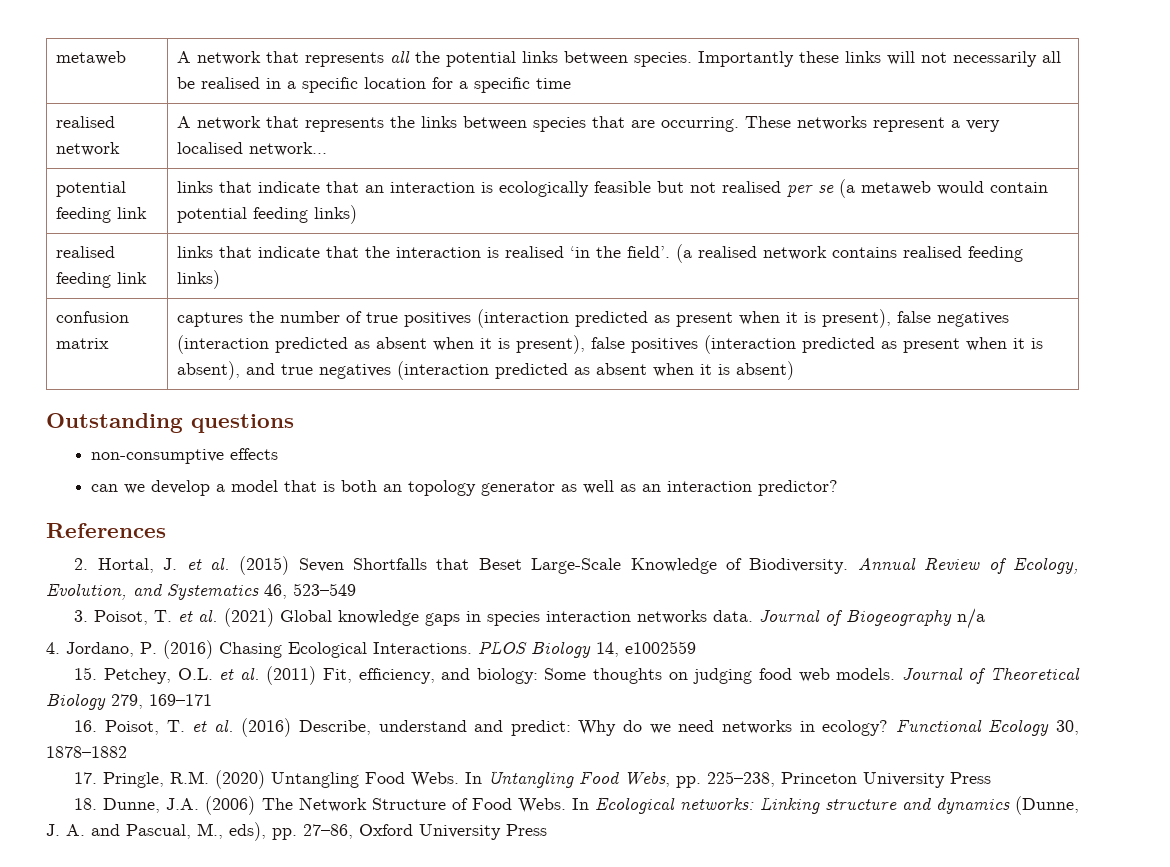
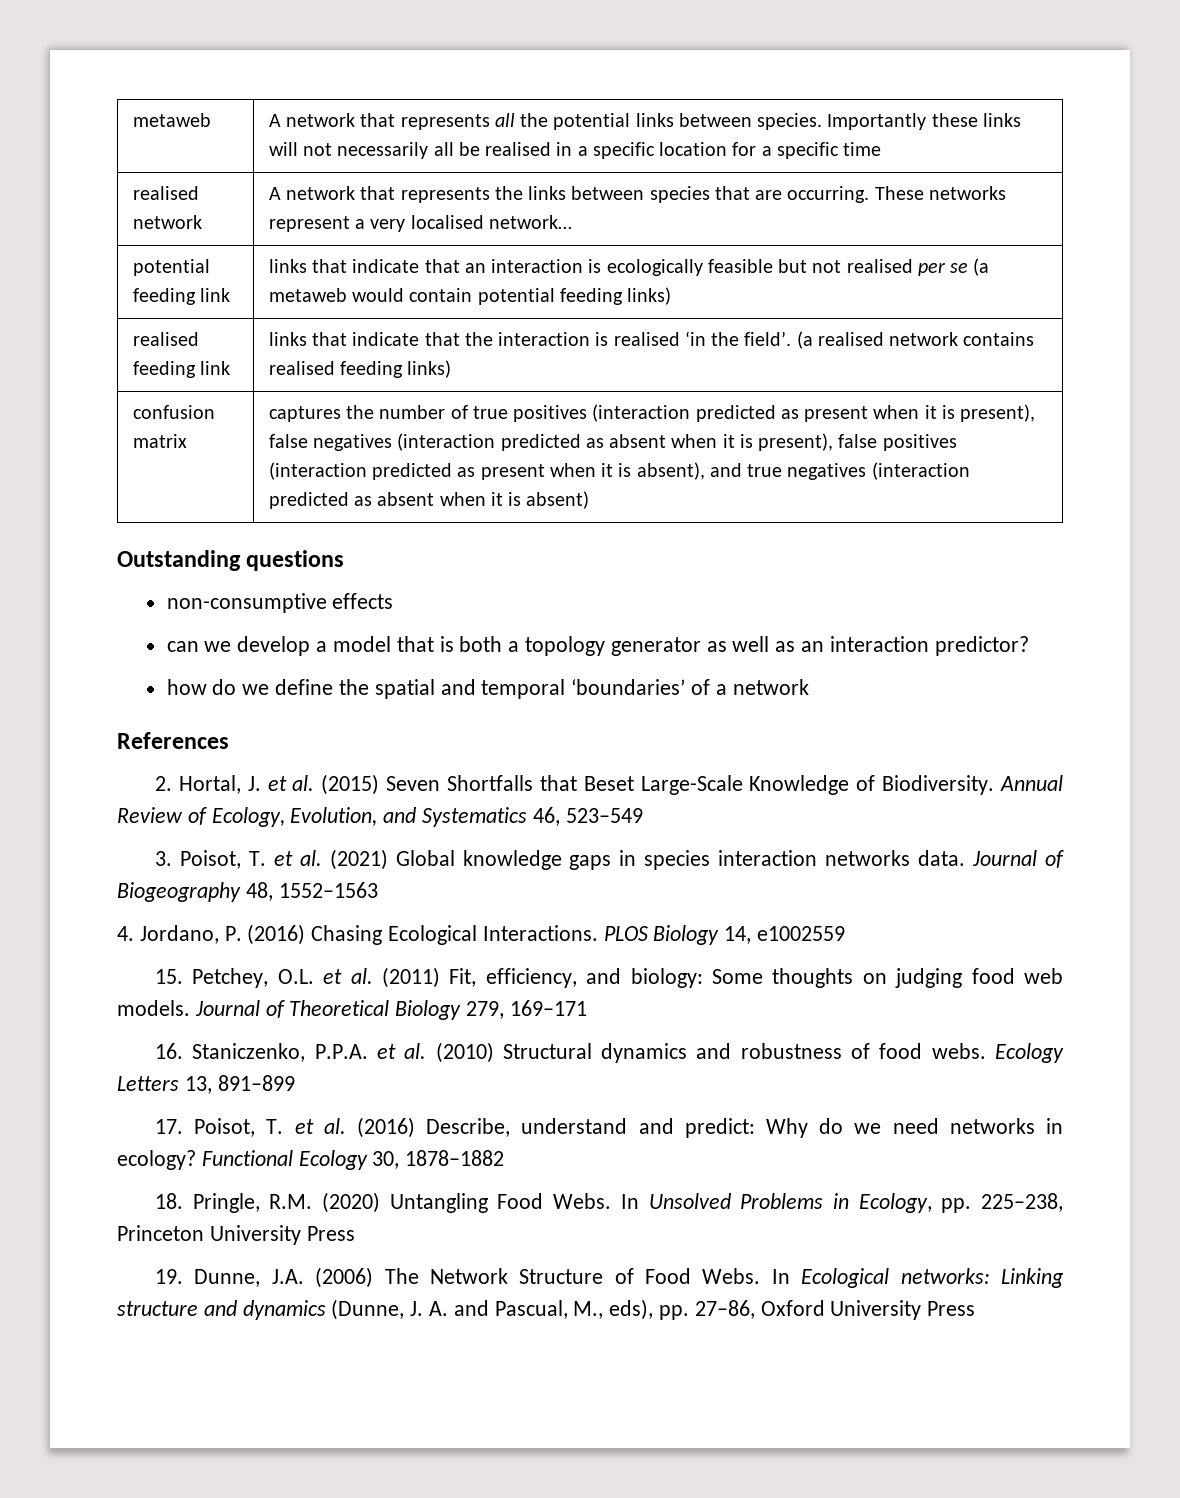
[383,484,403,492] an -> [508,641,520,652] a
(839, 488) none -> [166,679,809,699] // how do we define the spatial and temporal ‘boundaries’ of a network
[957,608,986,629] n/a -> [245,882,378,901] 48, 1552–1563
(98, 726) none -> [192,1042,1064,1063] [117,1075,295,1094] [155,1119,184,1134] Staniczenko, P.P.A. et al. (2010) Structural dynamics and robustness of food webs. Ecology Letters 13, 891–899 // 17.
[74,772,98,784] 17. -> [155,1193,184,1209] 18.
[488,771,671,788] Untangling Food Webs, -> [648,1193,932,1213] Unsolved Problems in Ecology,
[74,798,98,810] 18. -> [155,1269,184,1284] 19.

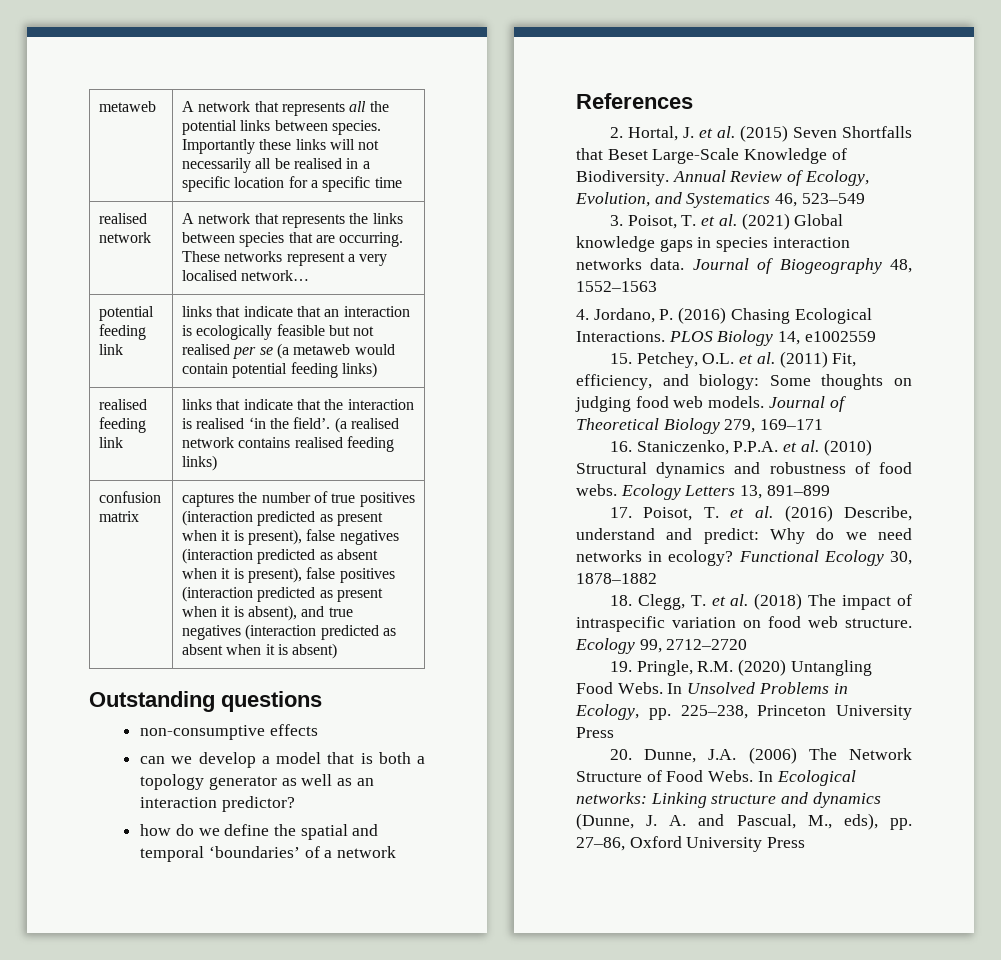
(184, 1201) none -> [637,593,912,610] [576,616,912,632] [575,638,748,654] [609,661,632,672] Clegg, T. et al. (2018) The impact of intraspecific variation on food web structure. Ecology 99, 2712–2720 // 19.
[155,1269,184,1284] 19. -> [609,749,632,760] 20.

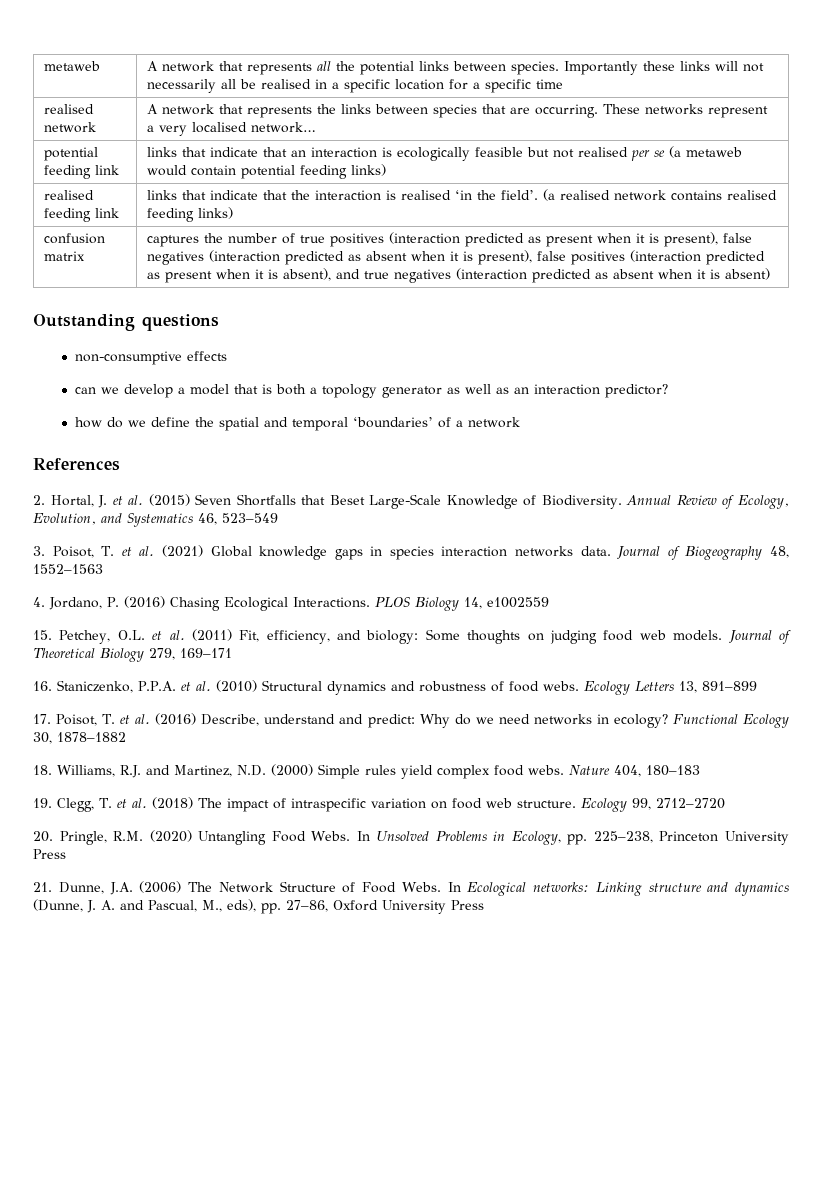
(632, 600) none -> [57,764,700,779] [33,798,52,808] Williams, R.J. and Martinez, N.D. (2000) Simple rules yield complex food webs. Nature 404, 180–183 // 19.
[609,661,632,672] 19. -> [33,831,53,842] 20.
[609,749,632,760] 20. -> [33,882,52,892] 21.

